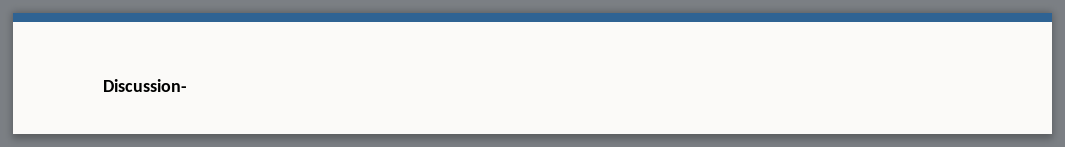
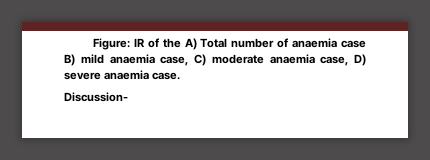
(103, 85) none -> [93,38,367,50] [64,54,366,66] [64,70,181,80] Figure: IR of the A) Total number of anaemia case B) mild anaemia case, C) moderate anaemia case, D) severe anaemia case. //

